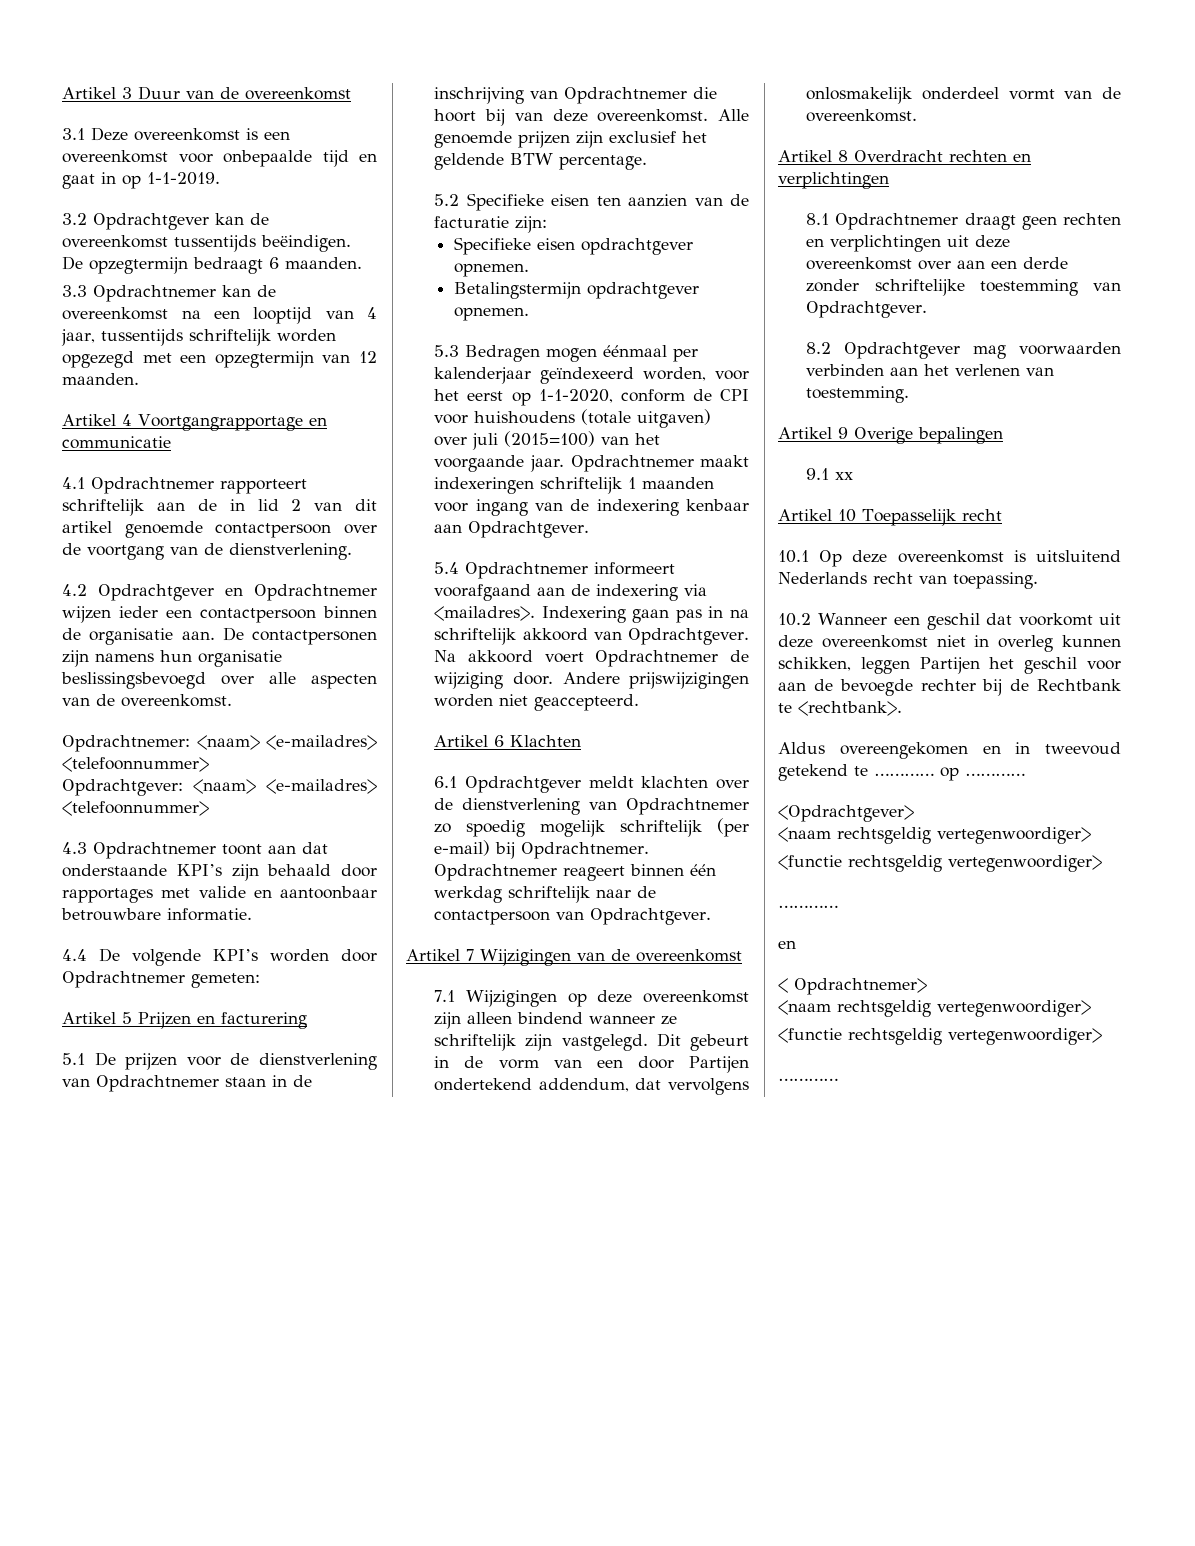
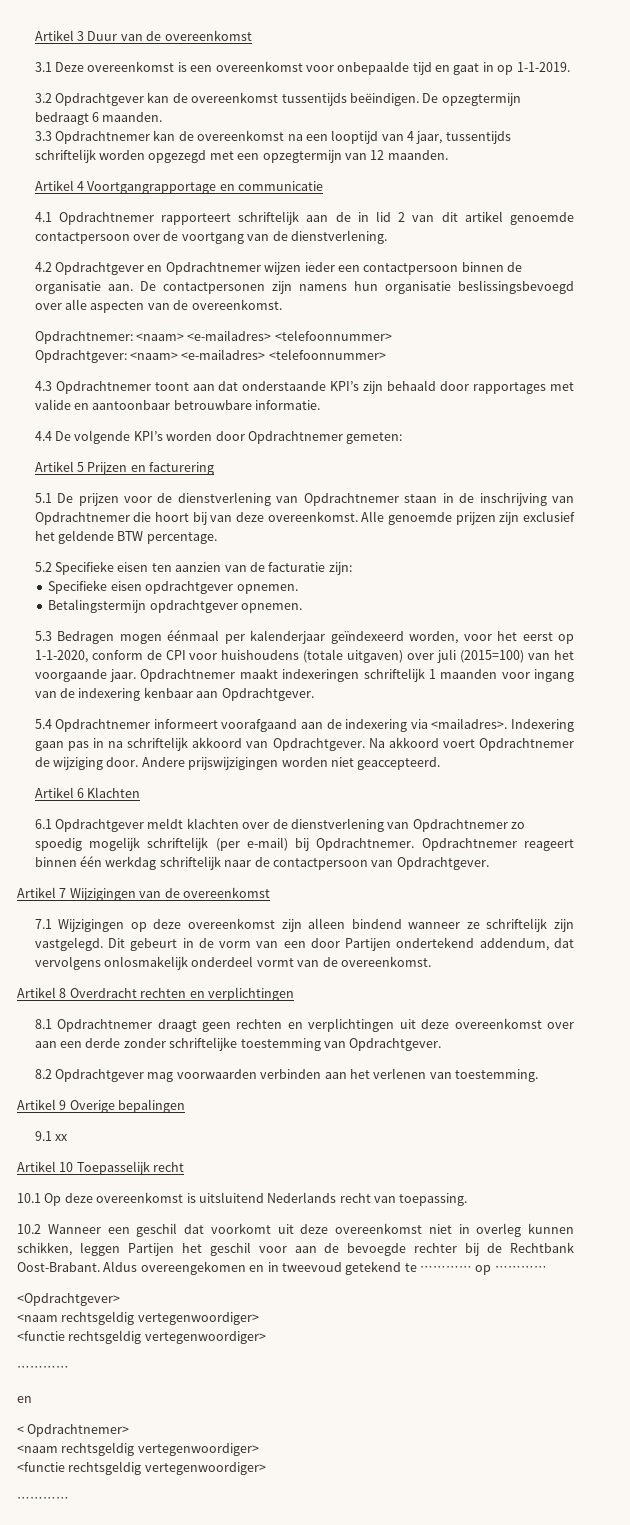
[778,701,902,716] te <rechtbank>. // -> [17,1262,100,1272] Oost-Brabant.

